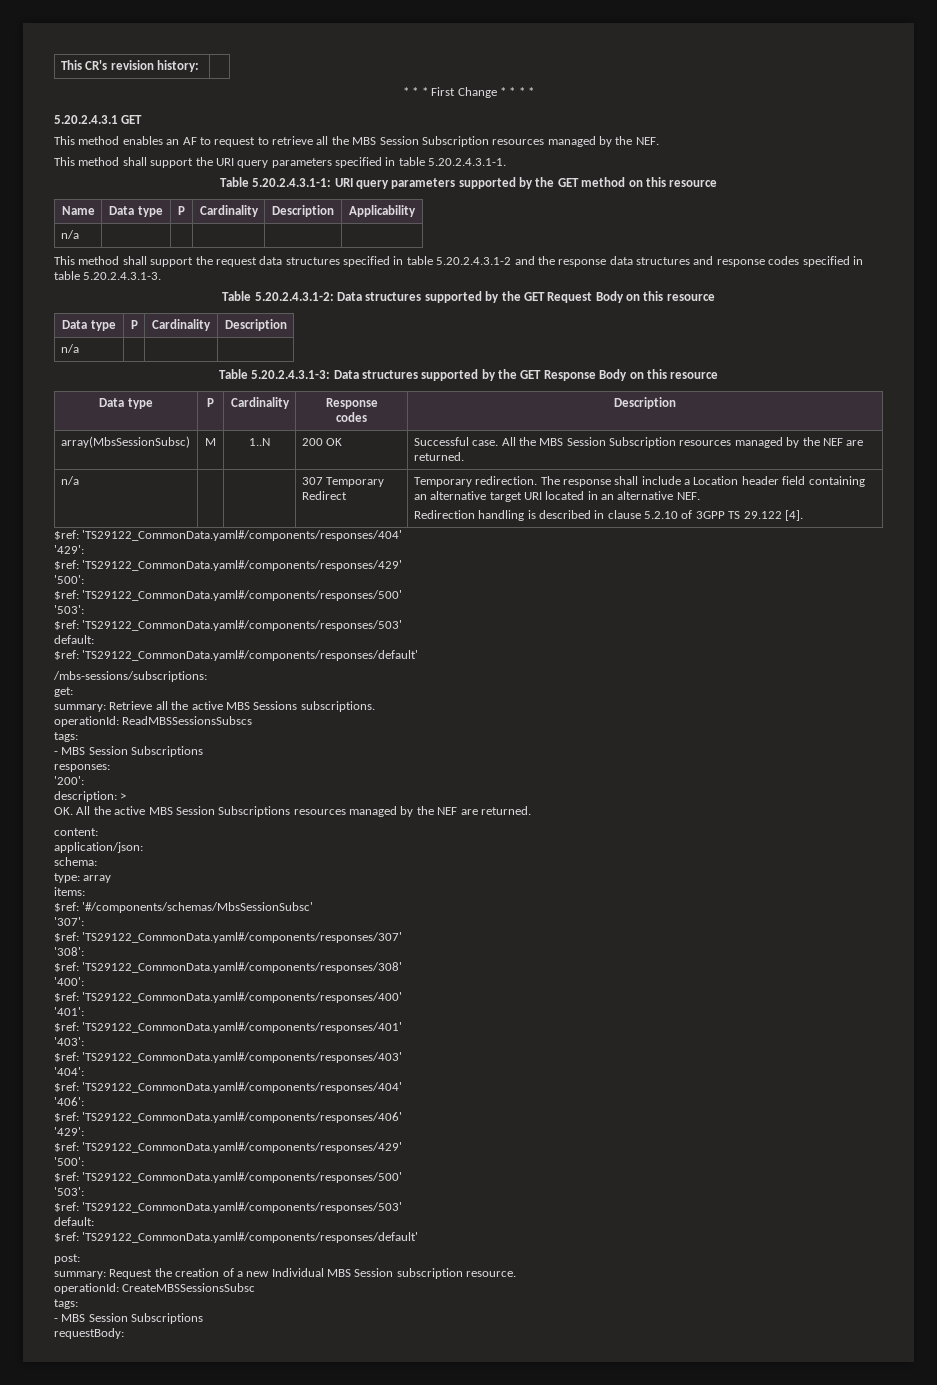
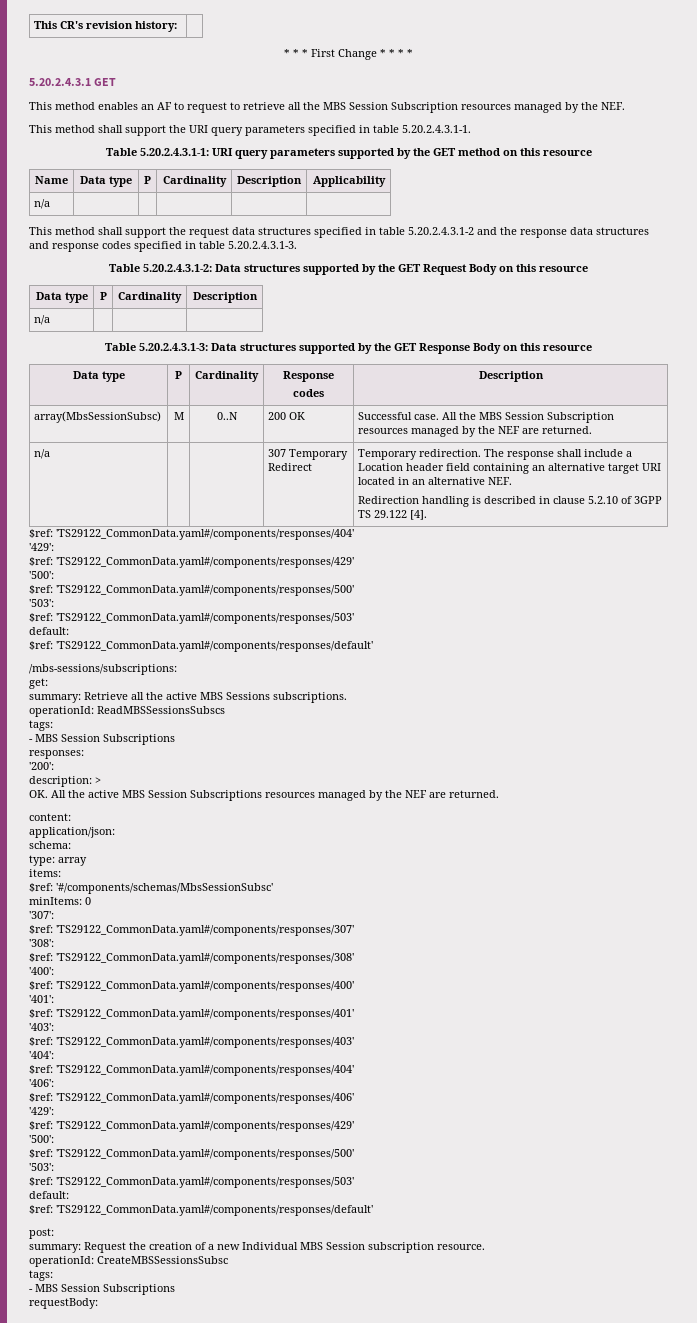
[249,438,270,446] 1..N -> [216,412,238,420] 0..N
(314, 907) none -> [29,897,91,905] // minItems: 0

